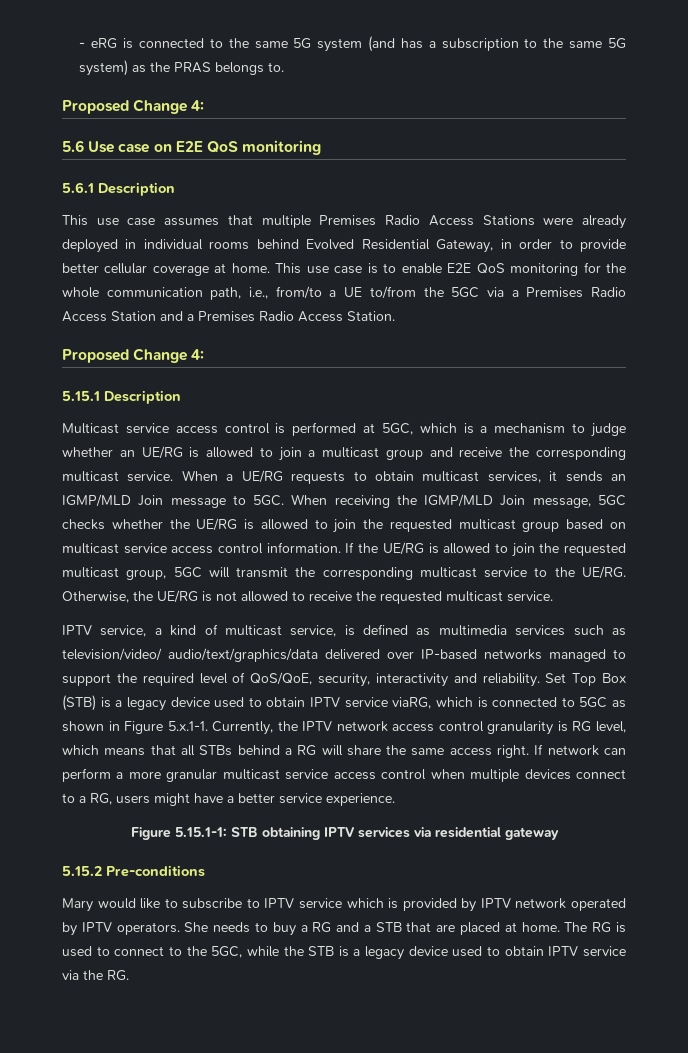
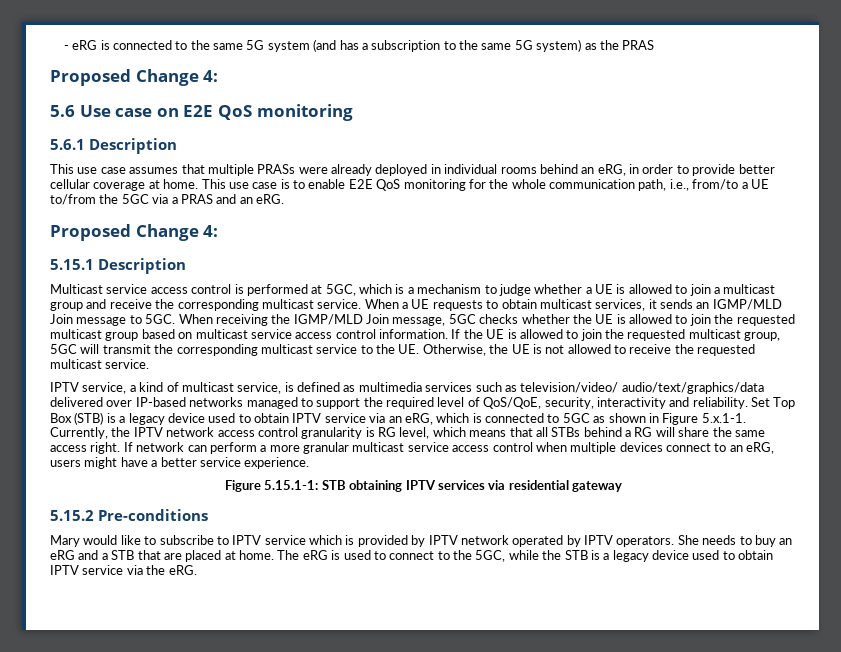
[215,62,285,75] belongs to. -> (655, 45) none
[319,215,535,226] Premises Radio Access Stations -> [257,164,296,174] PRASs
[306,239,494,253] Evolved Residential Gateway, -> [581,164,626,176] an eRG,
[526,287,626,298] [62,311,395,322] Premises Radio Access Station and a Premises Radio Access Station. -> [180,194,284,204] PRAS and an eRG.
[119,446,183,459] an UE/RG -> [585,284,613,294] a UE
[241,470,283,483] UE/RG -> [411,299,430,309] UE
[196,518,238,531] UE/RG -> [595,314,614,324] UE
[382,542,424,555] UE/RG -> [486,329,505,339] UE
[582,566,626,579] UE/RG. -> [398,344,420,354] UE.
[157,590,198,603] UE/RG -> [511,344,530,354] UE
[392,697,432,709] viaRG, -> [369,413,433,425] via an eRG,
[79,793,112,805] a RG, -> [729,442,775,454] an eRG,
[300,922,332,933] a RG -> [779,538,793,545] [50,550,75,560] an eRG
[592,922,612,933] RG -> [302,550,328,560] eRG
[107,970,129,981] RG. -> [168,565,197,575] eRG.

